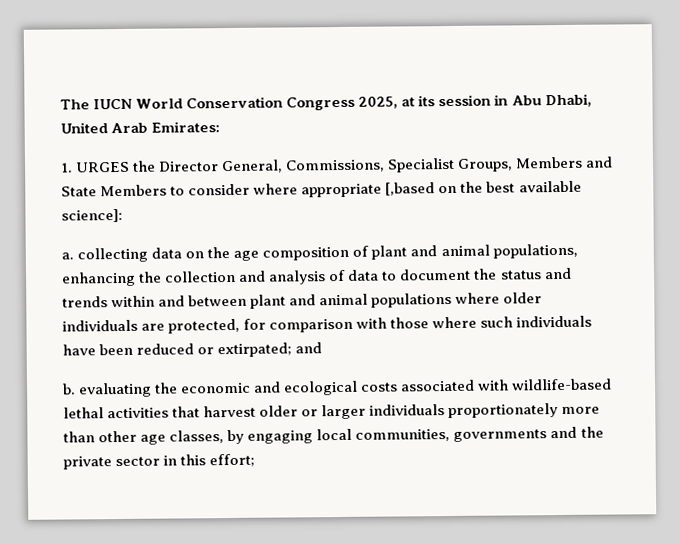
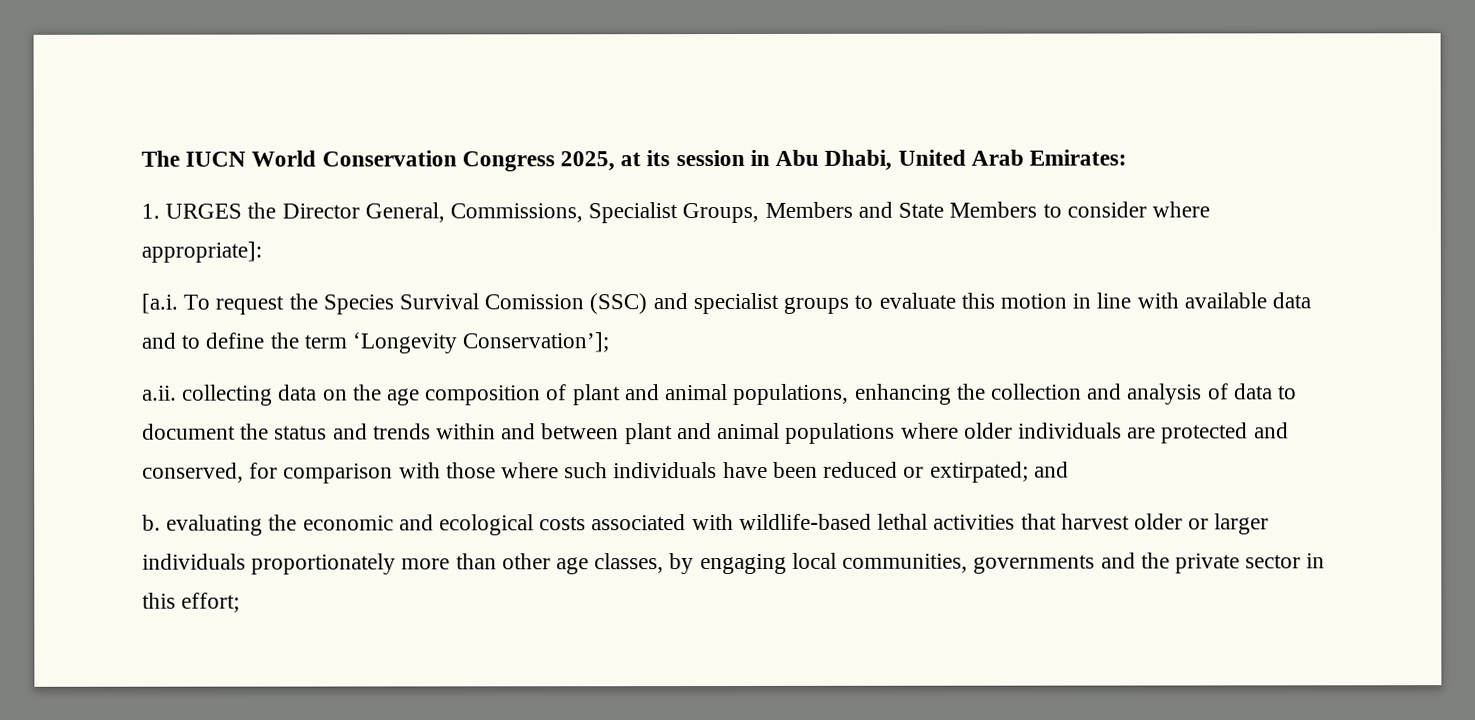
[301,180,582,198] [61,208,123,223] [61,252,74,260] appropriate [,based on the best available science]: // a. -> [141,241,262,263] [141,292,1311,315] [141,332,610,354] [142,385,177,401] appropriate]: // [a.i. To request the Species Survival Comission (SSC) and specialist groups to evaluate this motion in line with available data and to define the term ‘Longevity Conservation’]; // a.ii.
[168,318,241,334] protected, -> [1161,422,1289,444] [142,462,244,483] protected and conserved,

